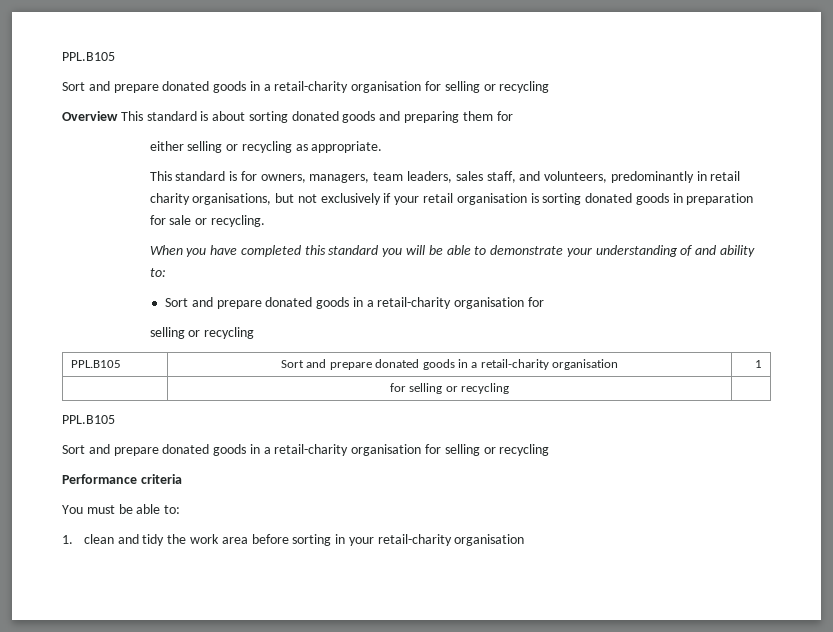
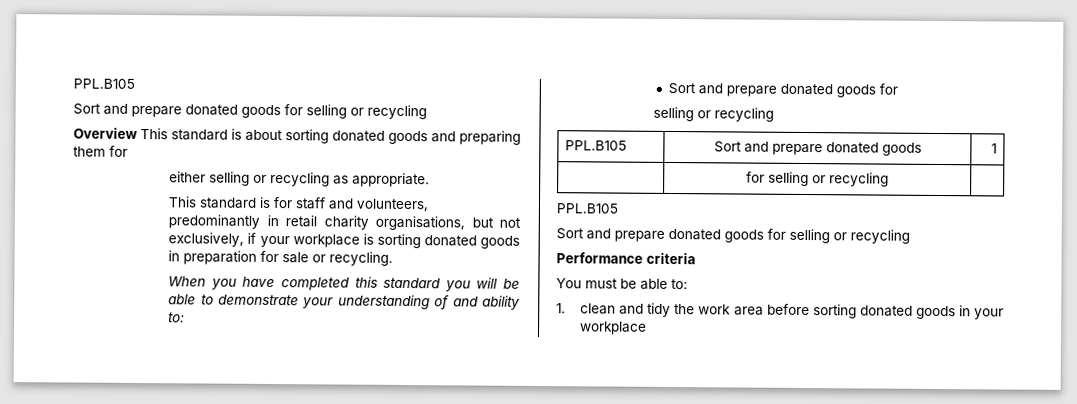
[62,52,115,61] [62,81,422,93] PPL.B105 // Sort and prepare donated goods in a retail-charity organisation -> [73,78,135,89] [73,103,281,119] PPL.B105 // Sort and prepare donated goods
[260,171,516,183] owners, managers, team leaders, sales staff, -> [295,197,327,210] staff
[320,193,381,205] exclusively -> [168,232,245,247] exclusively,
[423,193,527,205] retail organisation -> [292,234,360,248] workplace
[352,297,525,309] in a retail-charity organisation -> (877, 91) none
[457,359,618,370] in a retail-charity organisation -> (922, 149) none
[249,444,422,456] in a retail-charity organisation -> (764, 236) none
[335,534,525,546] in your retail-charity organisation -> [859,305,1004,320] [580,321,648,335] donated goods in your workplace

